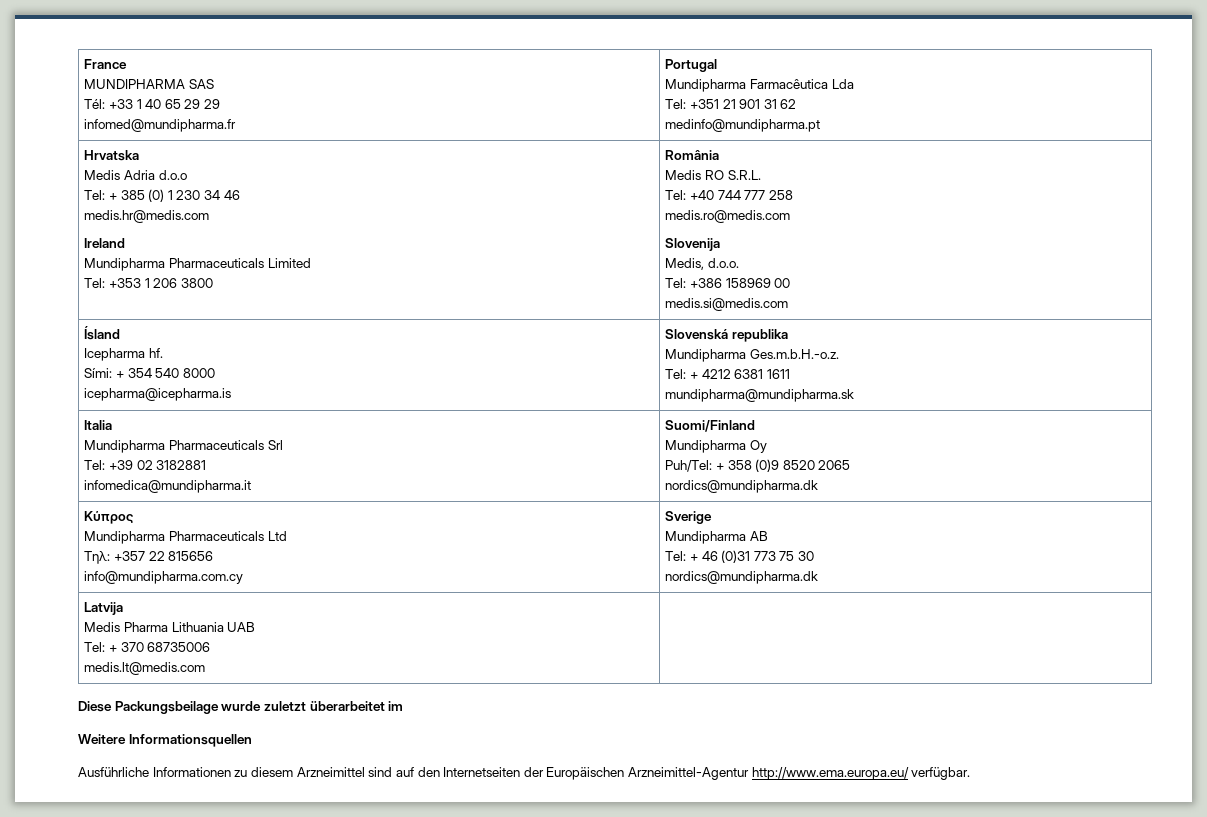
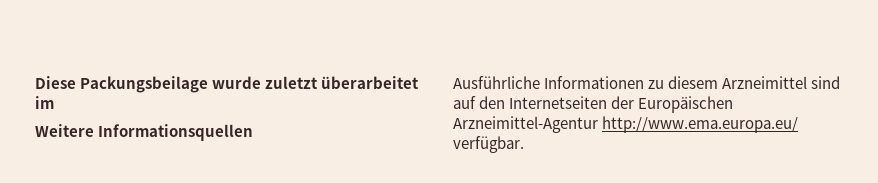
[84,59,128,69] [84,79,214,89] [84,99,221,109] [84,119,237,132] [665,59,718,72] [665,79,854,92] [665,99,797,109] [665,119,821,132] [84,150,140,161] [84,170,187,180] [84,189,240,202] [84,210,210,223] [84,238,126,248] [84,258,311,271] [84,278,213,288] [665,150,720,160] [665,170,761,180] [665,190,793,200] [665,210,791,223] [665,238,721,251] [665,258,739,270] [665,278,791,288] [665,298,789,311] [84,326,121,340] [84,348,163,361] [84,368,215,378] [84,388,232,401] [665,329,788,342] [665,349,839,362] [665,369,790,379] [665,389,855,402] [84,420,113,430] [84,440,283,453] [84,460,207,470] [84,480,252,493] [665,420,756,432] [665,440,767,453] [665,459,851,472] [665,480,819,493] [84,511,134,524] [84,531,287,544] [84,551,214,564] [84,571,244,584] [665,511,713,524] [665,531,768,544] [665,550,815,563] [665,571,819,584] [84,602,124,615] [84,622,256,632] [84,642,211,652] [84,662,206,675] France // MUNDIPHARMA SAS // Tél: +33 1 40 65 29 29 // infomed@mundipharma.fr | Portugal // Mundipharma Farmacêutica Lda // Tel: +351 21 901 31 62 // medinfo@mundipharma.pt // Hrvatska // Medis Adria d.o.o // Tel: + 385 (0) 1 230 34 46 // medis.hr@medis.com // Ireland // Mundipharma Pharmaceuticals Limited // Tel: +353 1 206 3800 | România // Medis RO S.R.L. // Tel: +40 744 777 258 // medis.ro@medis.com // Slovenija // Medis, d.o.o. // Tel: +386 158969 00 // medis.si@medis.com // Ísland // Icepharma hf. // Sími: + 354 540 8000 // icepharma@icepharma.is | Slovenská republika // Mundipharma Ges.m.b.H.-o.z. // Tel: + 4212 6381 1611 // mundipharma@mundipharma.sk // Italia // Mundipharma Pharmaceuticals Srl // Tel: +39 02 3182881 // infomedica@mundipharma.it | Suomi/Finland // Mundipharma Oy // Puh/Tel: + 358 (0)9 8520 2065 // nordics@mundipharma.dk // Κύπρος // Mundipharma Pharmaceuticals Ltd // Τηλ: +357 22 815656 // info@mundipharma.com.cy | Sverige // Mundipharma AB // Tel: + 46 (0)31 773 75 30 // nordics@mundipharma.dk // Latvija // Medis Pharma Lithuania UAB // Tel: + 370 68735006 // medis.lt@medis.com | // -> (35, 82) none

